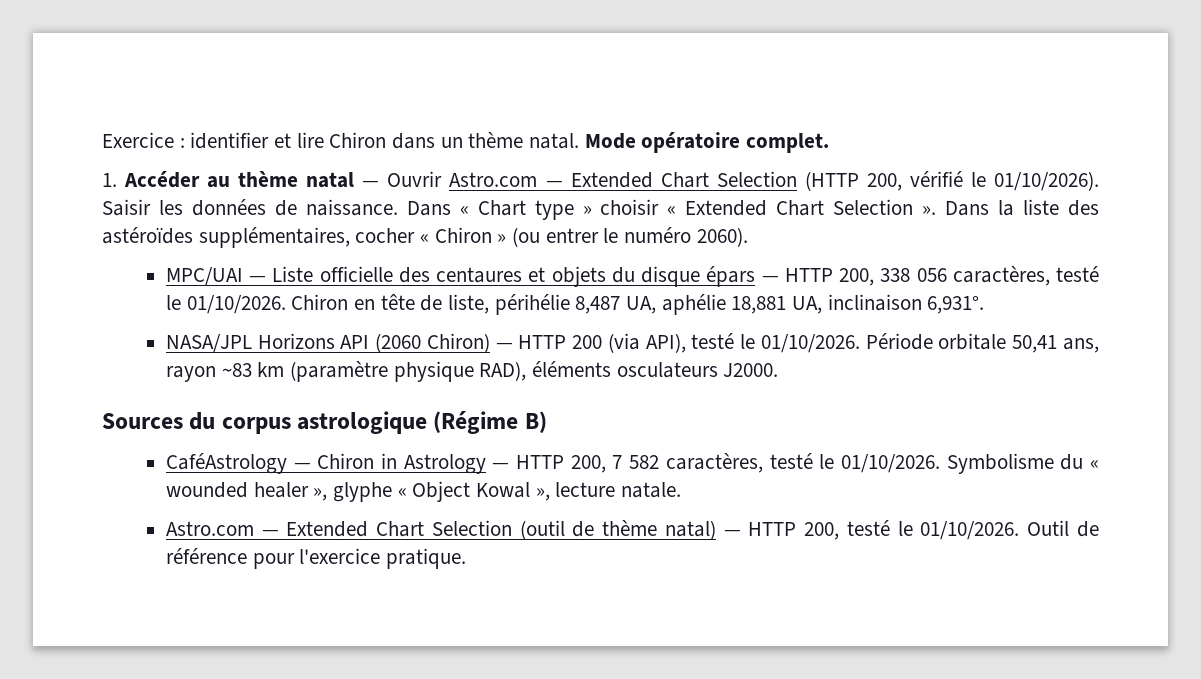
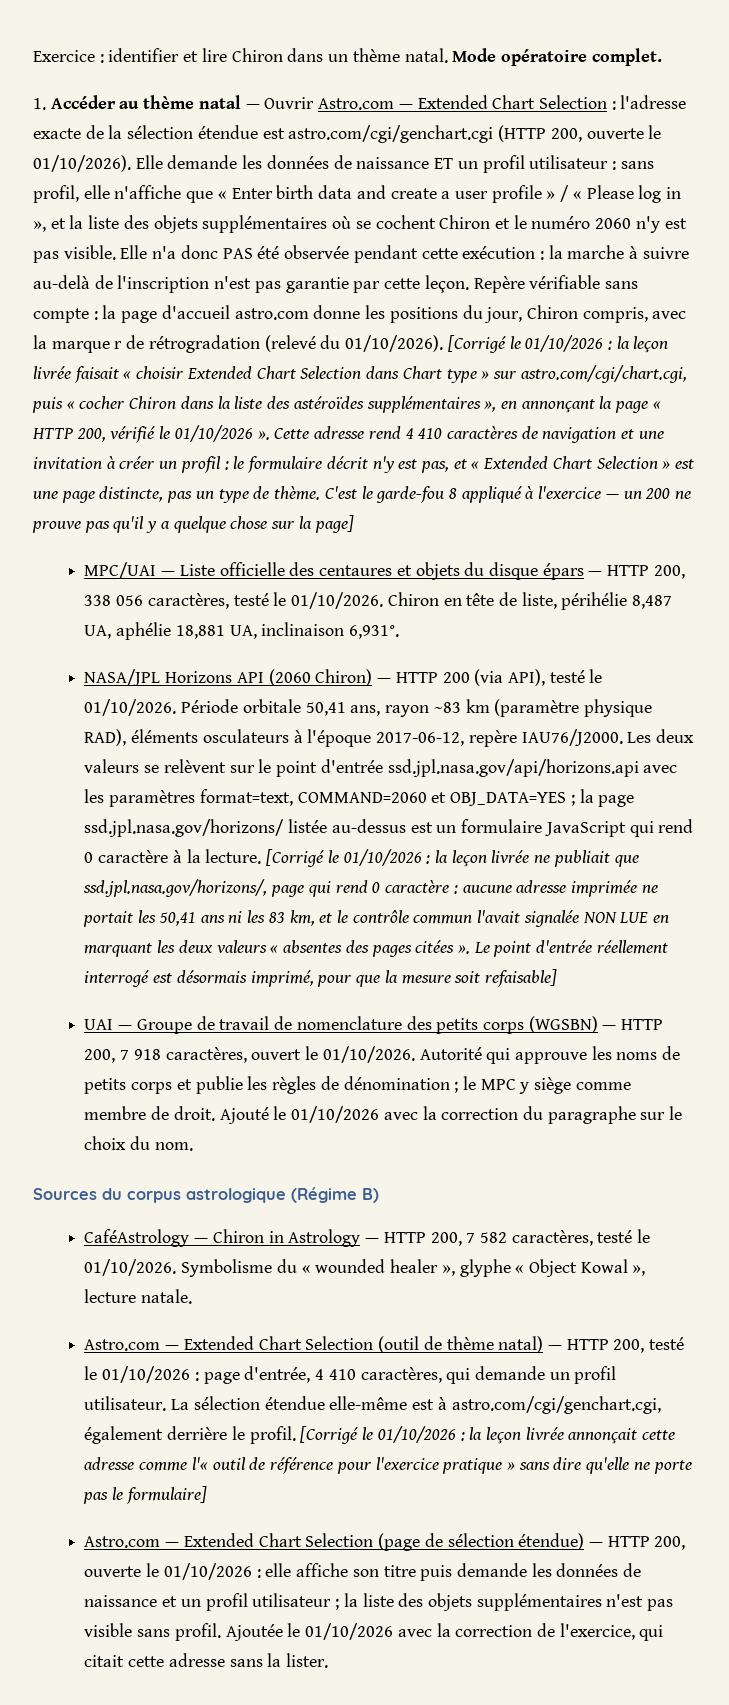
[804,171,1099,191] [102,199,1099,220] [102,227,748,248] (HTTP 200, vérifié le 01/10/2026). Saisir les données de naissance. Dans « Chart type » choisir « Extended Chart Selection ». Dans la liste des astéroïdes supplémentaires, cocher « Chiron » (ou entrer le numéro 2060). -> [611,95,687,110] [33,125,662,143] [33,155,654,173] [33,185,682,203] [33,215,687,233] [33,245,689,263] [33,275,638,293] [33,305,687,323] [33,335,669,353] [33,365,687,383] [32,396,661,413] [32,425,664,443] [33,456,695,473] [33,486,692,503] [32,515,354,533] : l'adresse exacte de la sélection étendue est astro.com/cgi/genchart.cgi (HTTP 200, ouverte le 01/10/2026). Elle demande les données de naissance ET un profil utilisateur : sans profil, elle n'affiche que « Enter birth data and create a user profile » / « Please log in », et la liste des objets supplémentaires où se cochent Chiron et le numéro 2060 n'y est pas visible. Elle n'a donc PAS été observée pendant cette exécution : la marche à suivre au-delà de l'inscription n'est pas garantie par cette leçon. Repère vérifiable sans compte : la page d'accueil astro.com donne les positions du jour, Chiron compris, avec la marque r de rétrogradation (relevé du 01/10/2026). [Corrigé le 01/10/2026 : la leçon livrée faisait « choisir Extended Chart Selection dans Chart type » sur astro.com/cgi/chart.cgi, puis « cocher Chiron dans la liste des astéroïdes supplémentaires », en annonçant la page « HTTP 200, vérifié le 01/10/2026 ». Cette adresse rend 4 410 caractères de navigation et une invitation à créer un profil : le formulaire décrit n'y est pas, et « Extended Chart Selection » est une page distincte, pas un type de thème. C'est le garde-fou 8 appliqué à l'exercice — un 200 ne prouve pas qu'il y a quelque chose sur la page]
[723,363,779,377] J2000. -> [293,729,694,747] [84,759,678,777] [84,789,635,807] [84,819,694,837] [84,849,639,867] [83,879,658,897] [83,910,670,927] [84,940,668,957] [84,969,557,987] [84,1016,664,1034] [84,1046,681,1064] [84,1076,631,1094] [84,1106,683,1124] [84,1136,193,1151] à l'époque 2017-06-12, repère IAU76/J2000. Les deux valeurs se relèvent sur le point d'entrée ssd.jpl.nasa.gov/api/horizons.api avec les paramètres format=text, COMMAND=2060 et OBJ_DATA=YES ; la page ssd.jpl.nasa.gov/horizons/ listée au-dessus est un formulaire JavaScript qui rend 0 caractère à la lecture. [Corrigé le 01/10/2026 : la leçon livrée ne publiait que ssd.jpl.nasa.gov/horizons/, page qui rend 0 caractère : aucune adresse imprimée ne portait les 50,41 ans ni les 83 km, et le contrôle commun l'avait signalée NON LUE en marquant les deux valeurs « absentes des pages citées ». Le point d'entrée réellement interrogé est désormais imprimé, pour que la mesure soit refaisable] // UAI — Groupe de travail de nomenclature des petits corps (WGSBN) — HTTP 200, 7 918 caractères, ouvert le 01/10/2026. Autorité qui approuve les noms de petits corps et publie les règles de dénomination ; le MPC y siège comme membre de droit. Ajouté le 01/10/2026 avec la correction du paragraphe sur le choix du nom.
[920,520,1100,540] [165,548,466,569] 01/10/2026. Outil de référence pour l'exercice pratique. -> [102,1366,617,1384] [84,1396,661,1414] [84,1426,676,1444] [84,1457,692,1474] [83,1486,207,1504] [84,1533,686,1551] [84,1563,642,1581] [84,1593,674,1611] [84,1623,664,1641] [84,1653,329,1668] 01/10/2026 : page d'entrée, 4 410 caractères, qui demande un profil utilisateur. La sélection étendue elle-même est à astro.com/cgi/genchart.cgi, également derrière le profil. [Corrigé le 01/10/2026 : la leçon livrée annonçait cette adresse comme l'« outil de référence pour l'exercice pratique » sans dire qu'elle ne porte pas le formulaire] // Astro.com — Extended Chart Selection (page de sélection étendue) — HTTP 200, ouverte le 01/10/2026 : elle affiche son titre puis demande les données de naissance et un profil utilisateur ; la liste des objets supplémentaires n'est pas visible sans profil. Ajoutée le 01/10/2026 avec la correction de l'exercice, qui citait cette adresse sans la lister.

